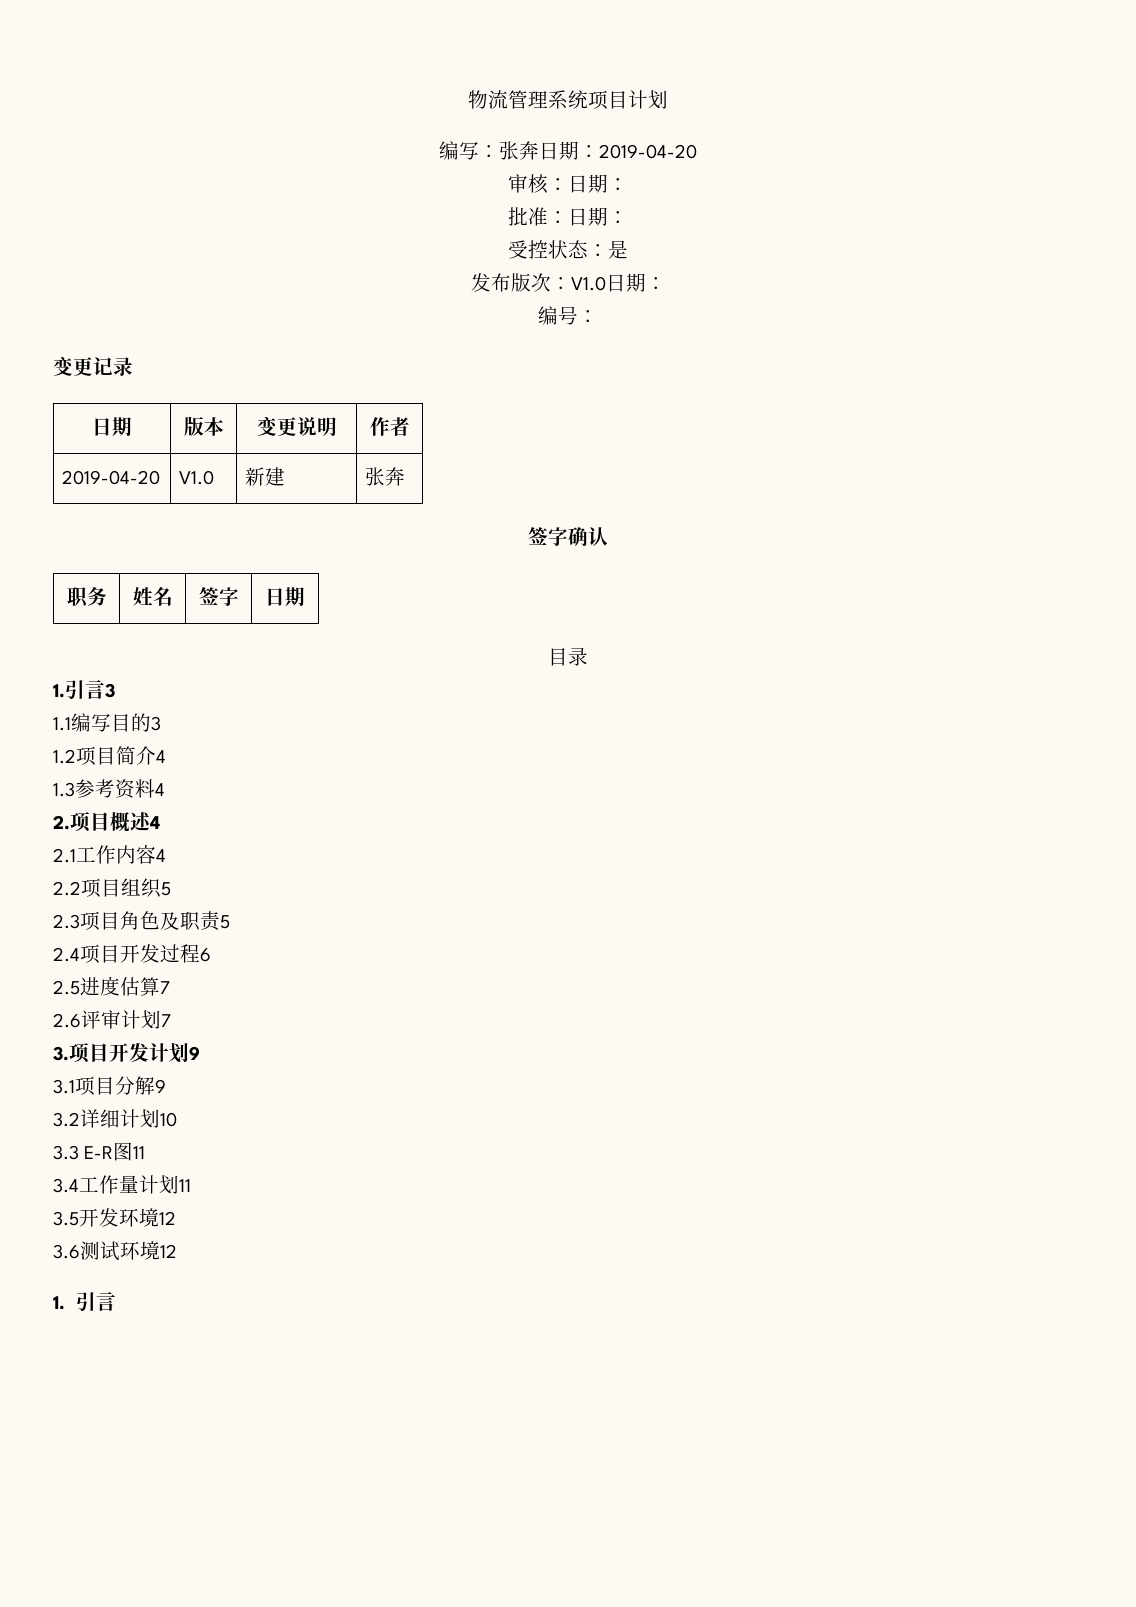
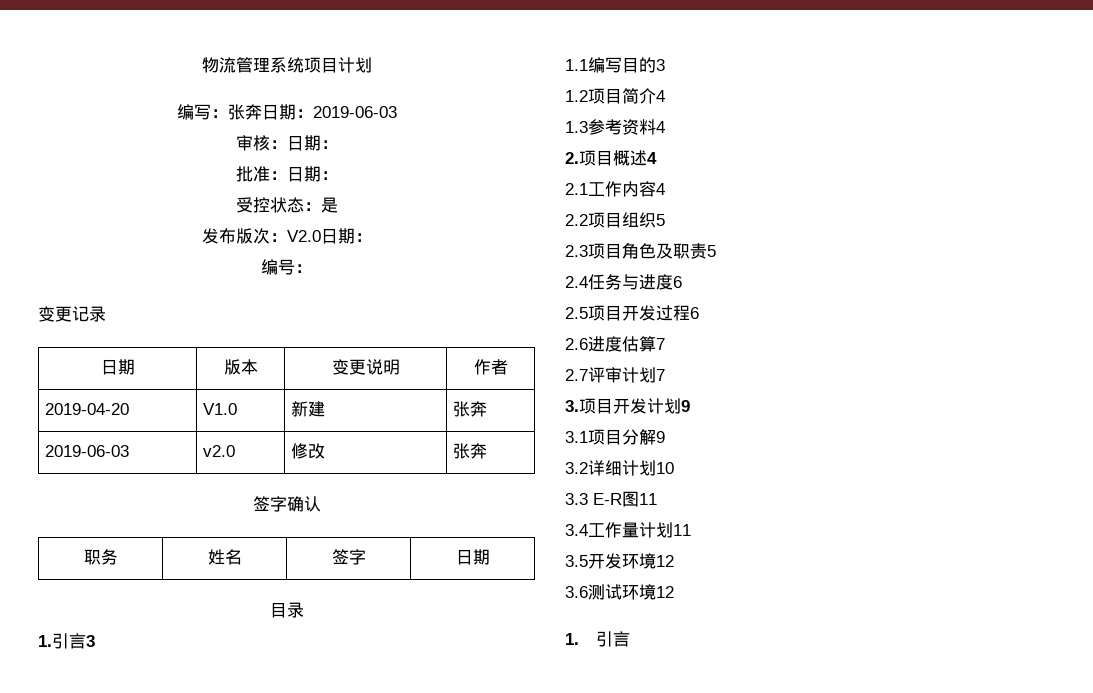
[599,144,697,159] 2019-04-20 -> [312,106,397,118] 2019-06-03
[570,276,606,291] V1.0 -> [286,230,321,242] V2.0
(406, 476) none -> [44,445,129,457] [202,445,235,457] [290,443,325,459] [452,443,487,459] // 2019-06-03 | v2.0 | 修改 | 张奔
(80, 954) none -> [588,274,682,290] [565,307,588,319] 任务与进度6 // 2.5
[53,980,80,995] 2.5 -> [565,338,588,350] 2.6
[53,1013,81,1028] 2.6 -> [565,369,588,381] 2.7

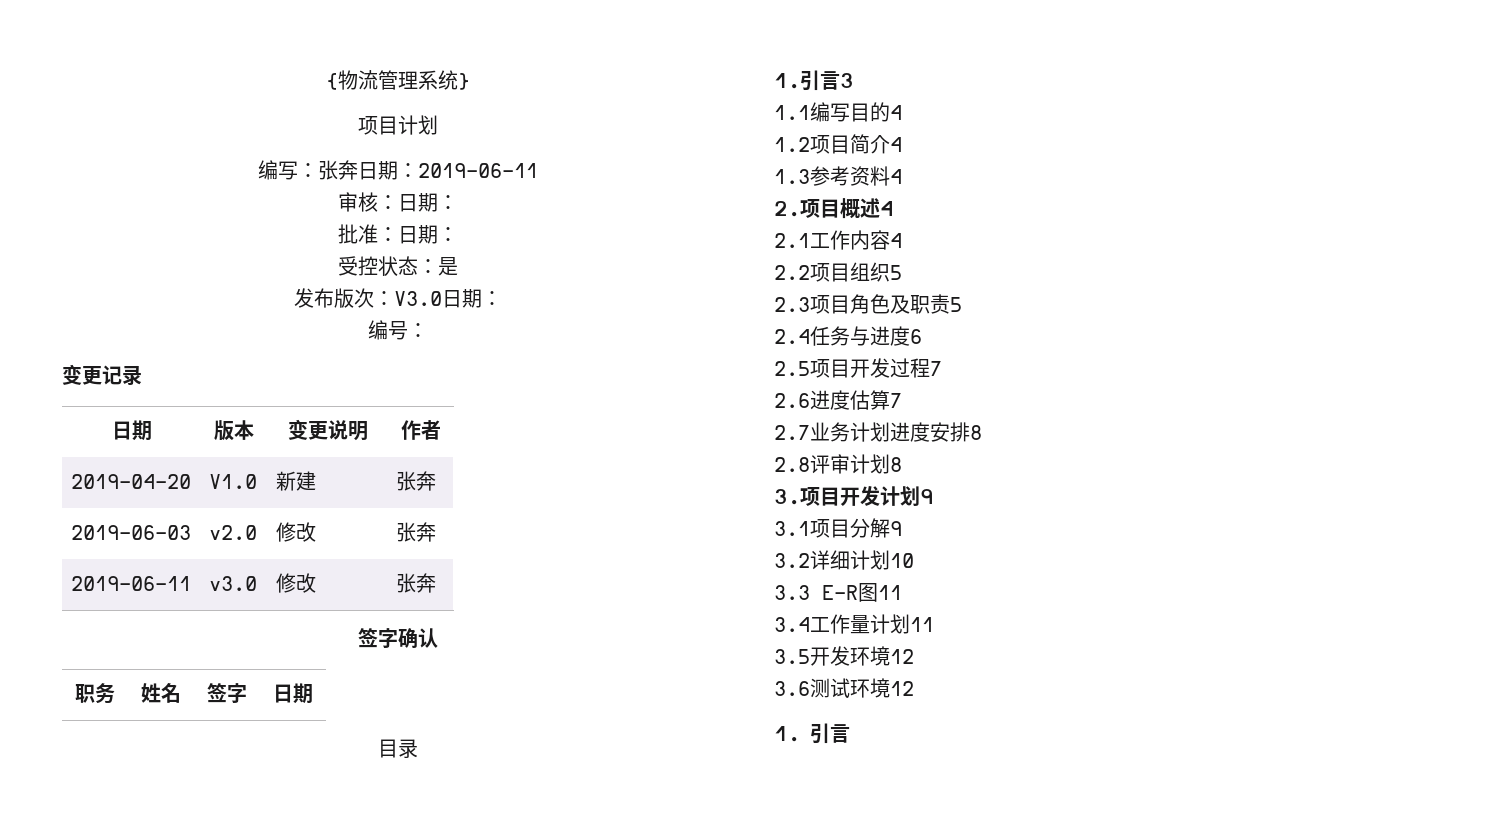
(201, 65) none -> [325,73,338,90] {
(304, 65) none -> [457,73,470,90] } //
[312,106,397,118] 2019-06-03 -> [417,163,538,178] 2019-06-11
[286,230,321,242] V2.0 -> [393,291,442,306] V3.0
(487, 451) none -> [70,576,191,591] [208,576,257,591] [275,573,316,593] [395,573,436,593] // 2019-06-11 | v3.0 | 修改 | 张奔
[656,59,665,71] 3 -> [890,105,902,120] 4
[690,307,699,319] 6 -> [930,361,942,376] 7
(588, 375) none -> [810,422,982,442] [774,457,810,472] 业务计划进度安排8 // 2.8
[656,369,665,381] 7 -> [890,457,902,472] 8

